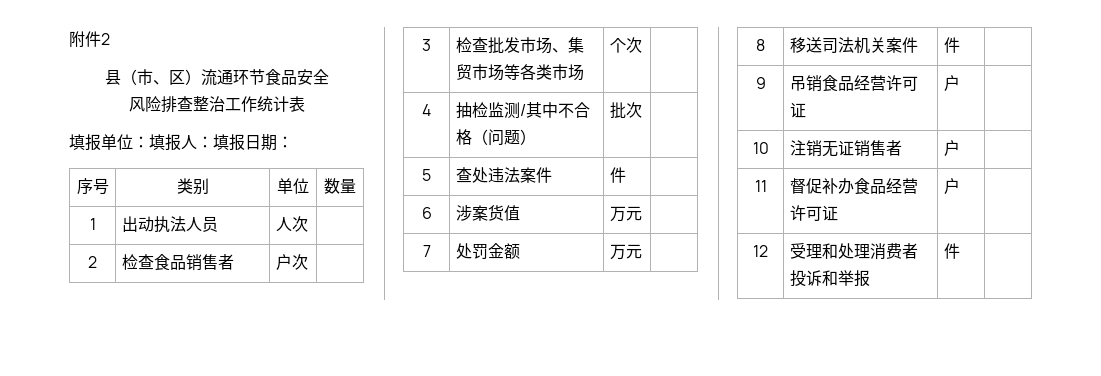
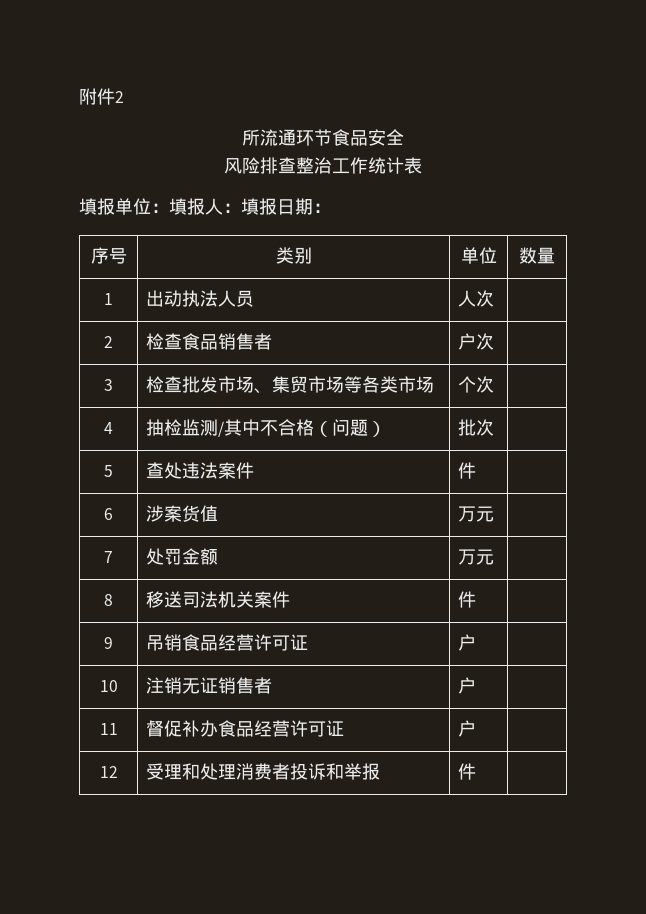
[104,69,201,85] 县（市、区） -> [242,129,260,146] 所

